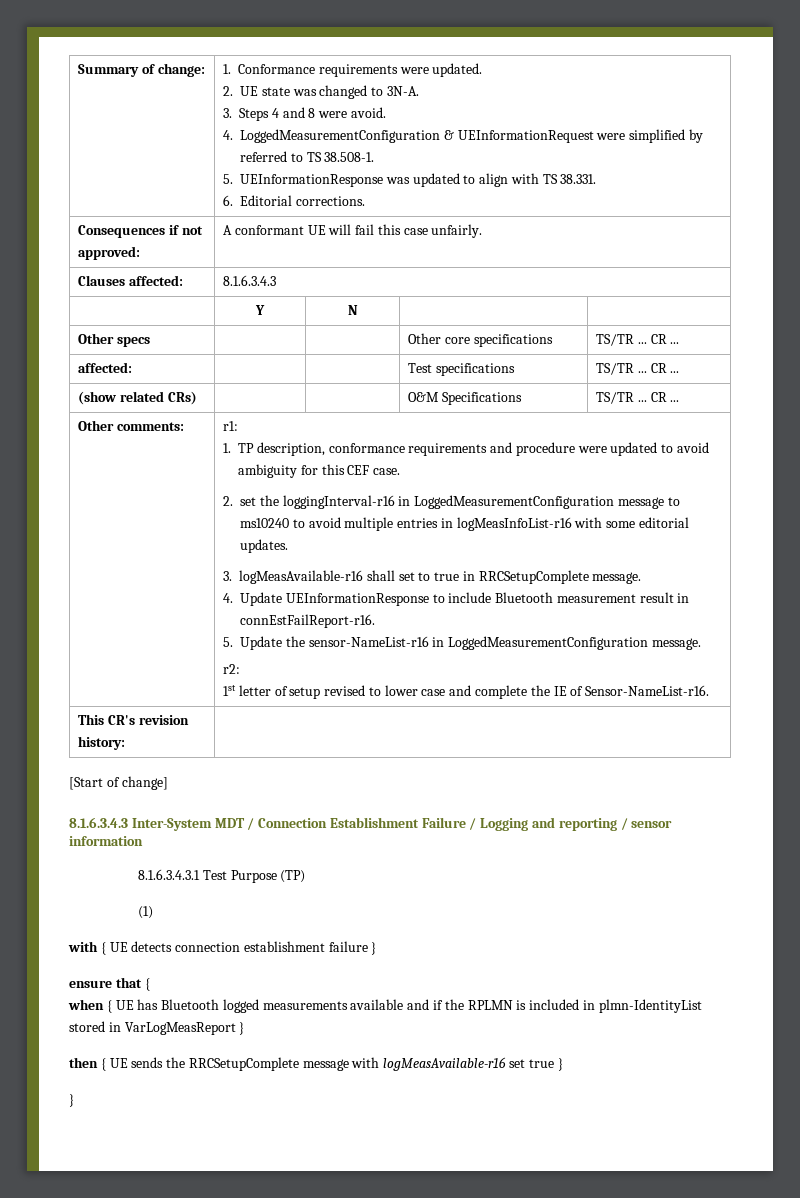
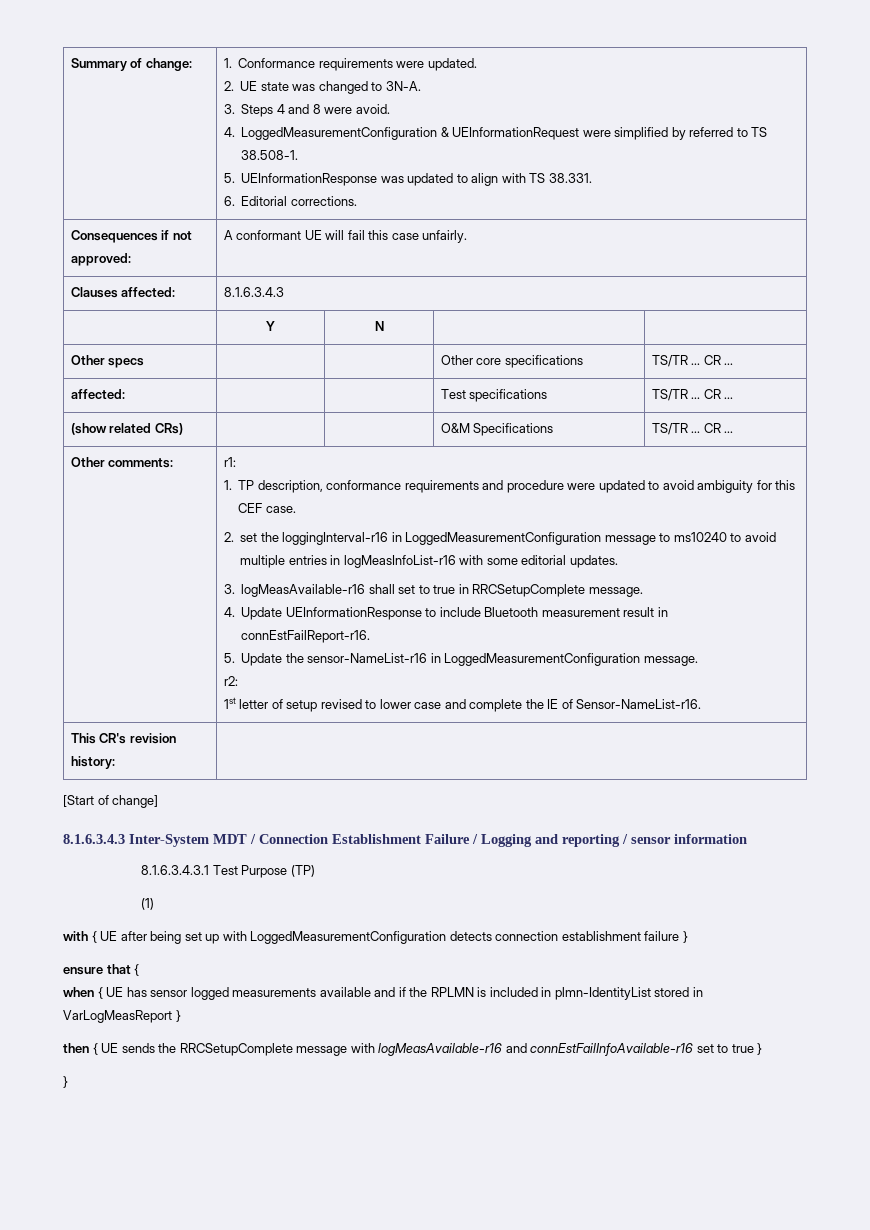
(128, 947) none -> [120,931,447,944] after being set up with LoggedMeasurementConfiguration
[161,999,220,1010] Bluetooth -> [150,990,188,997] sensor
[509,1059,526,1068] set -> [505,1043,729,1056] and connEstFailInfoAvailable-r16 set to

